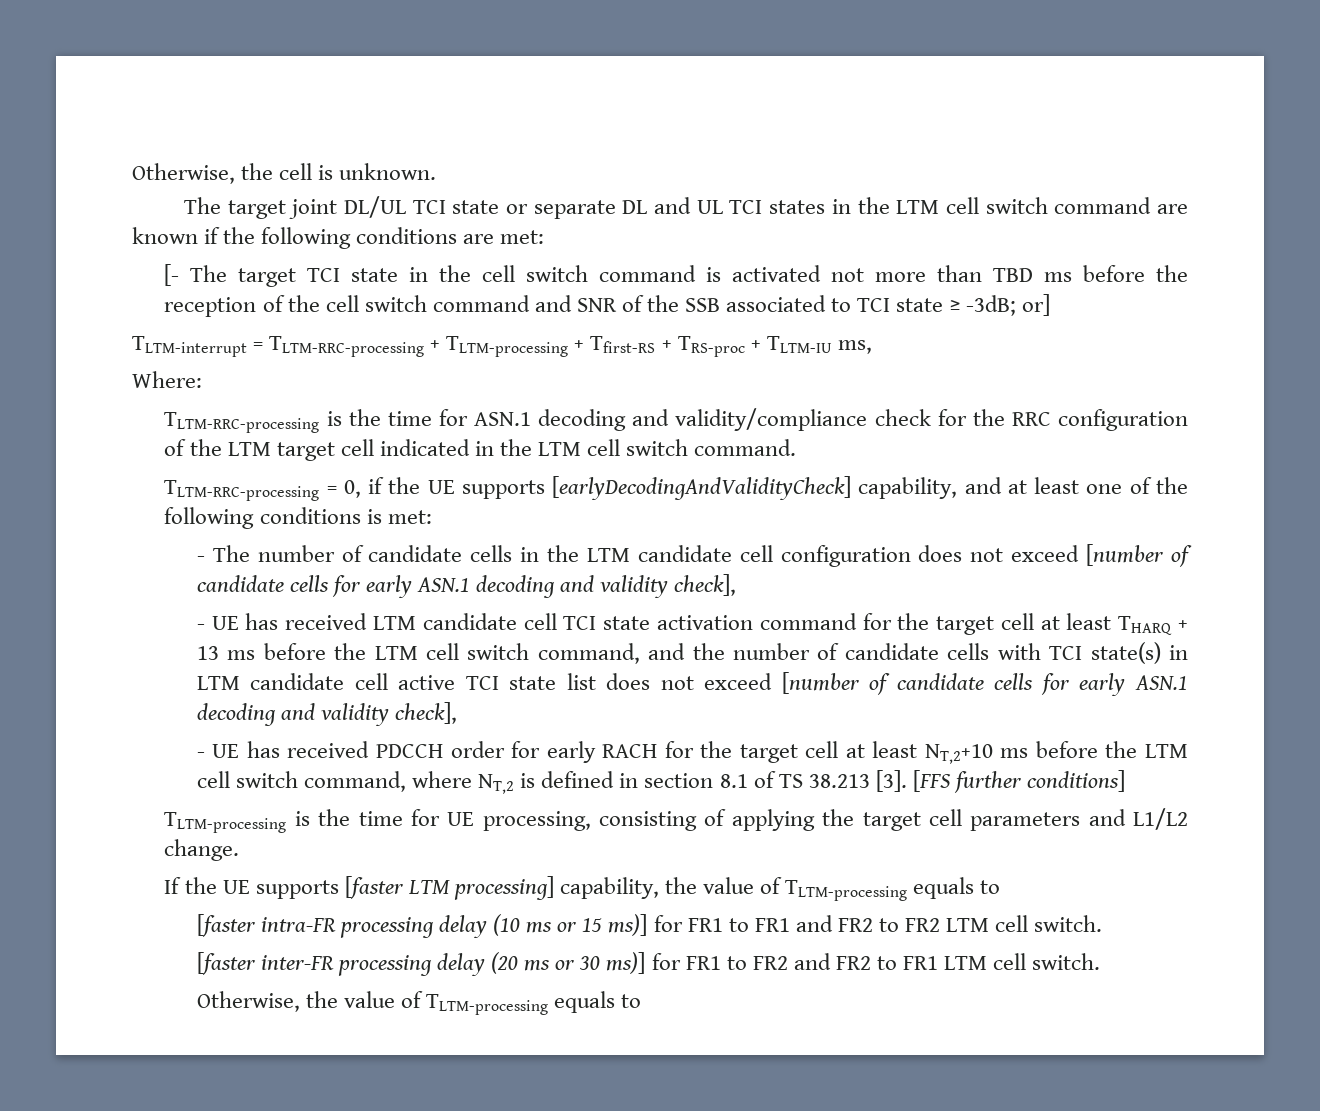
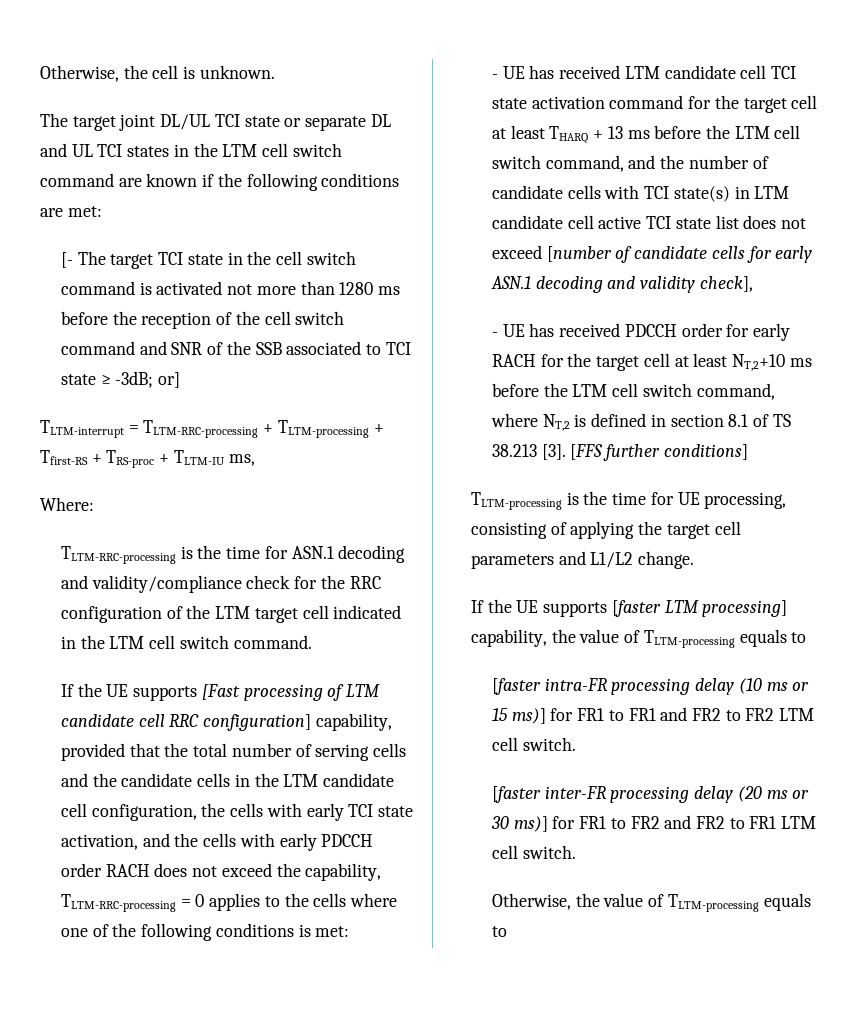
[993,268,1034,282] TBD -> [339,282,374,295] 1280
[164,476,1080,501] TLTM-RRC-processing = 0, if the UE supports [earlyDecodingAndValidityCheck] capability, and at least -> [60,683,381,701] [60,713,392,731] [60,743,407,761] [60,773,395,787] [60,803,414,821] [60,833,374,851] [60,863,382,881] [60,893,398,912] If the UE supports [Fast processing of LTM candidate cell RRC configuration] capability, provided that the total number of serving cells and the candidate cells in the LTM candidate cell configuration, the cells with early TCI state activation, and the cells with early PDCCH order RACH does not exceed the capability, TLTM-RRC-processing = 0 applies to the cells where
[196,544,1192,567] [196,574,737,598] // - The number of candidate cells in the LTM candidate cell configuration does not exceed [number of candidate cells for early ASN.1 decoding and validity check], -> (350, 931) none

